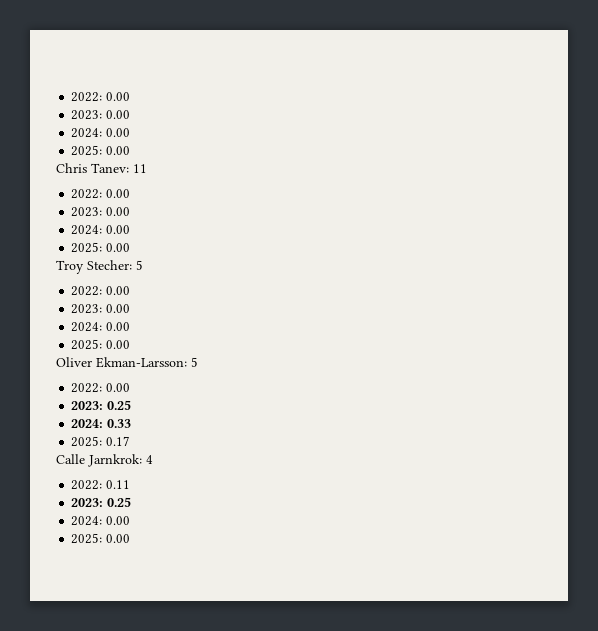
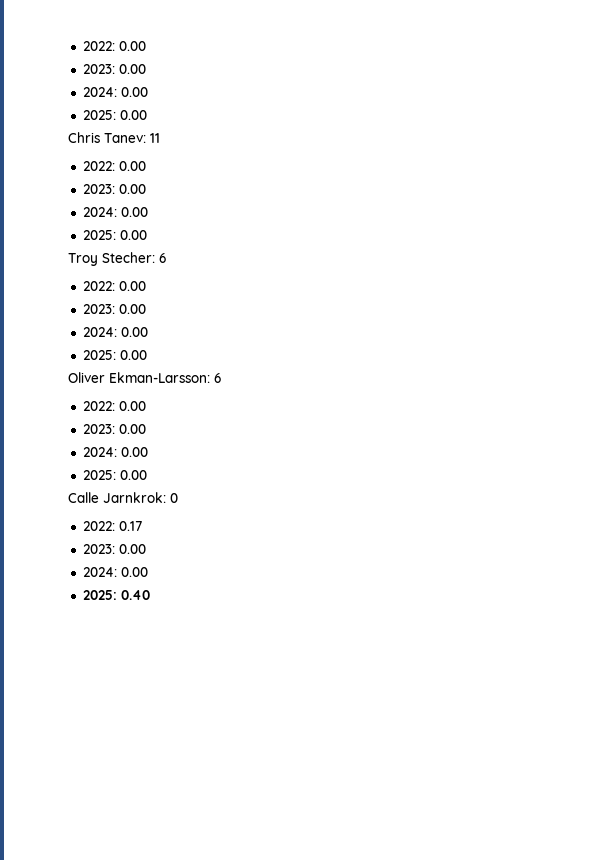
[136,260,143,270] 5 -> [159,253,166,263] 6
[191,357,198,367] [71,383,131,393] [71,400,132,410] [71,419,132,428] [71,436,131,447] [56,454,153,467] [71,480,131,490] [71,497,132,507] [71,516,131,526] [71,533,131,544] 5 // 2022: 0.00 // 2023: 0.25 // 2024: 0.33 // 2025: 0.17 // Calle Jarnkrok: 4 // 2022: 0.11 // 2023: 0.25 // 2024: 0.00 // 2025: 0.00 -> [214,373,221,383] [82,401,146,411] [82,424,146,434] [82,447,148,457] [82,470,147,480] [68,492,178,503] [82,521,142,531] [82,544,146,554] [82,567,148,577] [82,590,150,600] 6 // 2022: 0.00 // 2023: 0.00 // 2024: 0.00 // 2025: 0.00 // Calle Jarnkrok: 0 // 2022: 0.17 // 2023: 0.00 // 2024: 0.00 // 2025: 0.40

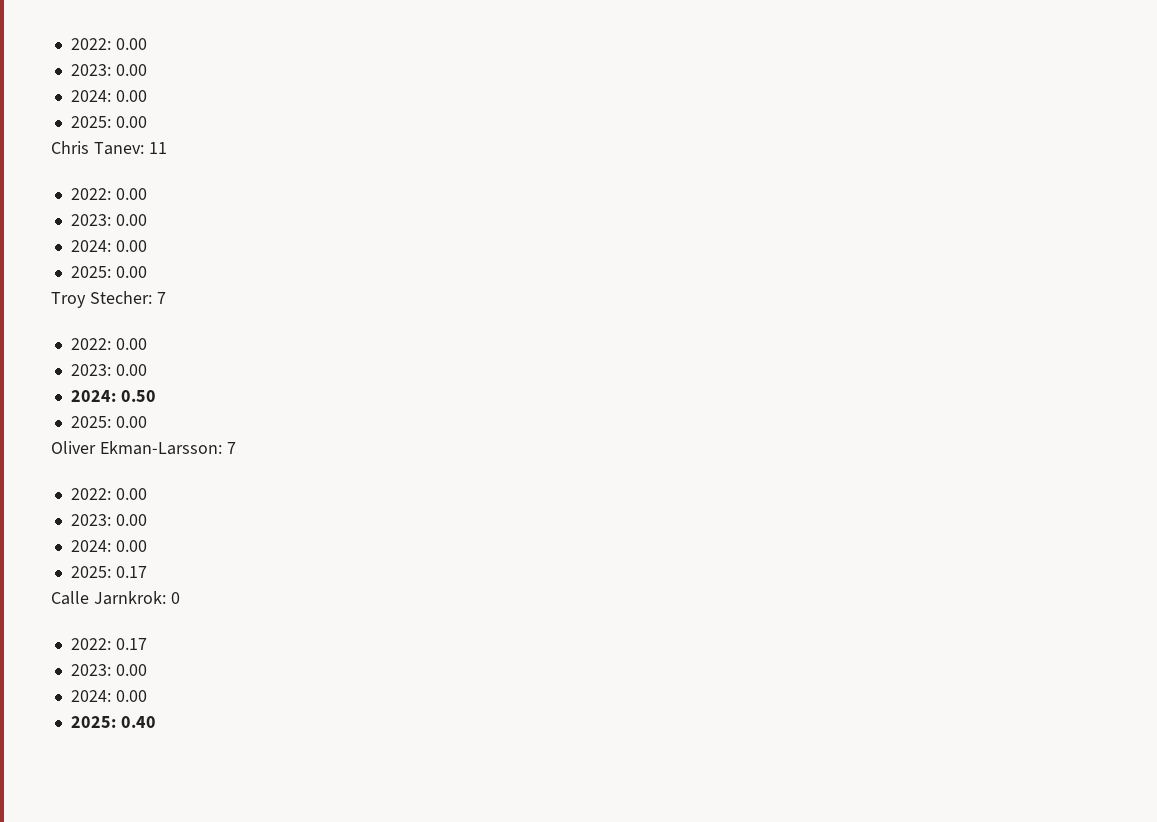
[159,253,166,263] [82,281,146,291] [82,304,146,314] [82,327,148,337] [82,350,147,360] [68,372,221,383] [82,401,146,411] [82,424,146,434] [82,447,148,457] [82,470,147,480] 6 // 2022: 0.00 // 2023: 0.00 // 2024: 0.00 // 2025: 0.00 // Oliver Ekman-Larsson: 6 // 2022: 0.00 // 2023: 0.00 // 2024: 0.00 // 2025: 0.00 -> [156,292,166,304] [70,338,147,350] [70,364,147,376] [70,390,156,402] [70,416,147,428] [51,441,236,455] [70,488,147,500] [70,514,147,526] [70,540,147,552] [70,566,147,578] 7 // 2022: 0.00 // 2023: 0.00 // 2024: 0.50 // 2025: 0.00 // Oliver Ekman-Larsson: 7 // 2022: 0.00 // 2023: 0.00 // 2024: 0.00 // 2025: 0.17

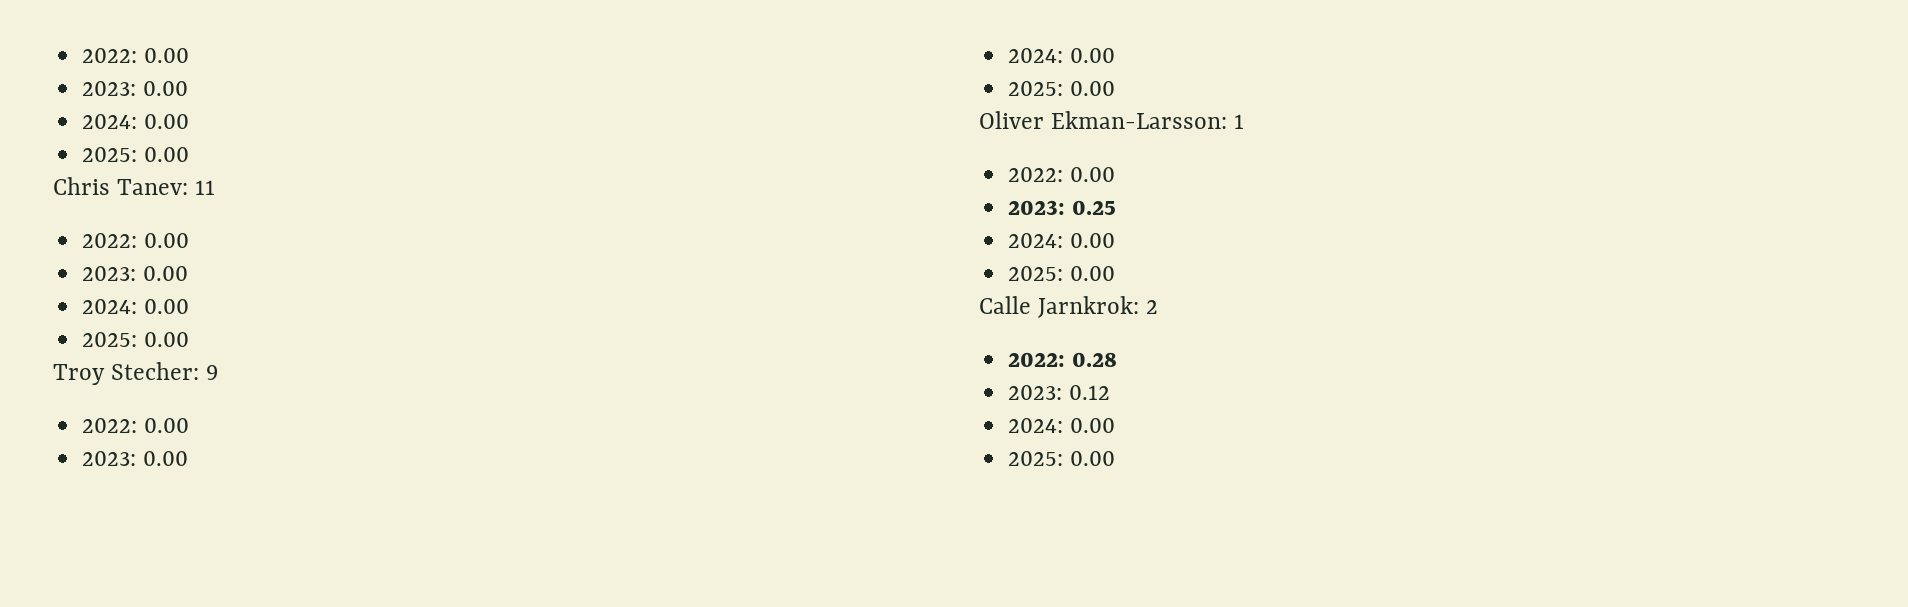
[156,292,166,304] [70,338,147,350] [70,364,147,376] [70,390,156,402] [70,416,147,428] [51,441,236,455] [70,488,147,500] [70,514,147,526] [70,540,147,552] [70,566,147,578] [51,591,180,605] [70,638,147,650] [70,664,147,676] [70,690,147,702] [70,716,156,728] 7 // 2022: 0.00 // 2023: 0.00 // 2024: 0.50 // 2025: 0.00 // Oliver Ekman-Larsson: 7 // 2022: 0.00 // 2023: 0.00 // 2024: 0.00 // 2025: 0.17 // Calle Jarnkrok: 0 // 2022: 0.17 // 2023: 0.00 // 2024: 0.00 // 2025: 0.40 -> [206,365,219,380] [82,418,190,433] [82,451,189,466] [1008,48,1116,63] [1008,81,1116,96] [979,111,1245,129] [1008,167,1116,182] [1008,200,1117,215] [1008,233,1116,248] [1008,266,1116,281] [979,296,1159,318] [1008,352,1118,367] [1008,385,1111,400] [1008,418,1116,433] [1008,451,1116,466] 9 // 2022: 0.00 // 2023: 0.00 // 2024: 0.00 // 2025: 0.00 // Oliver Ekman-Larsson: 1 // 2022: 0.00 // 2023: 0.25 // 2024: 0.00 // 2025: 0.00 // Calle Jarnkrok: 2 // 2022: 0.28 // 2023: 0.12 // 2024: 0.00 // 2025: 0.00

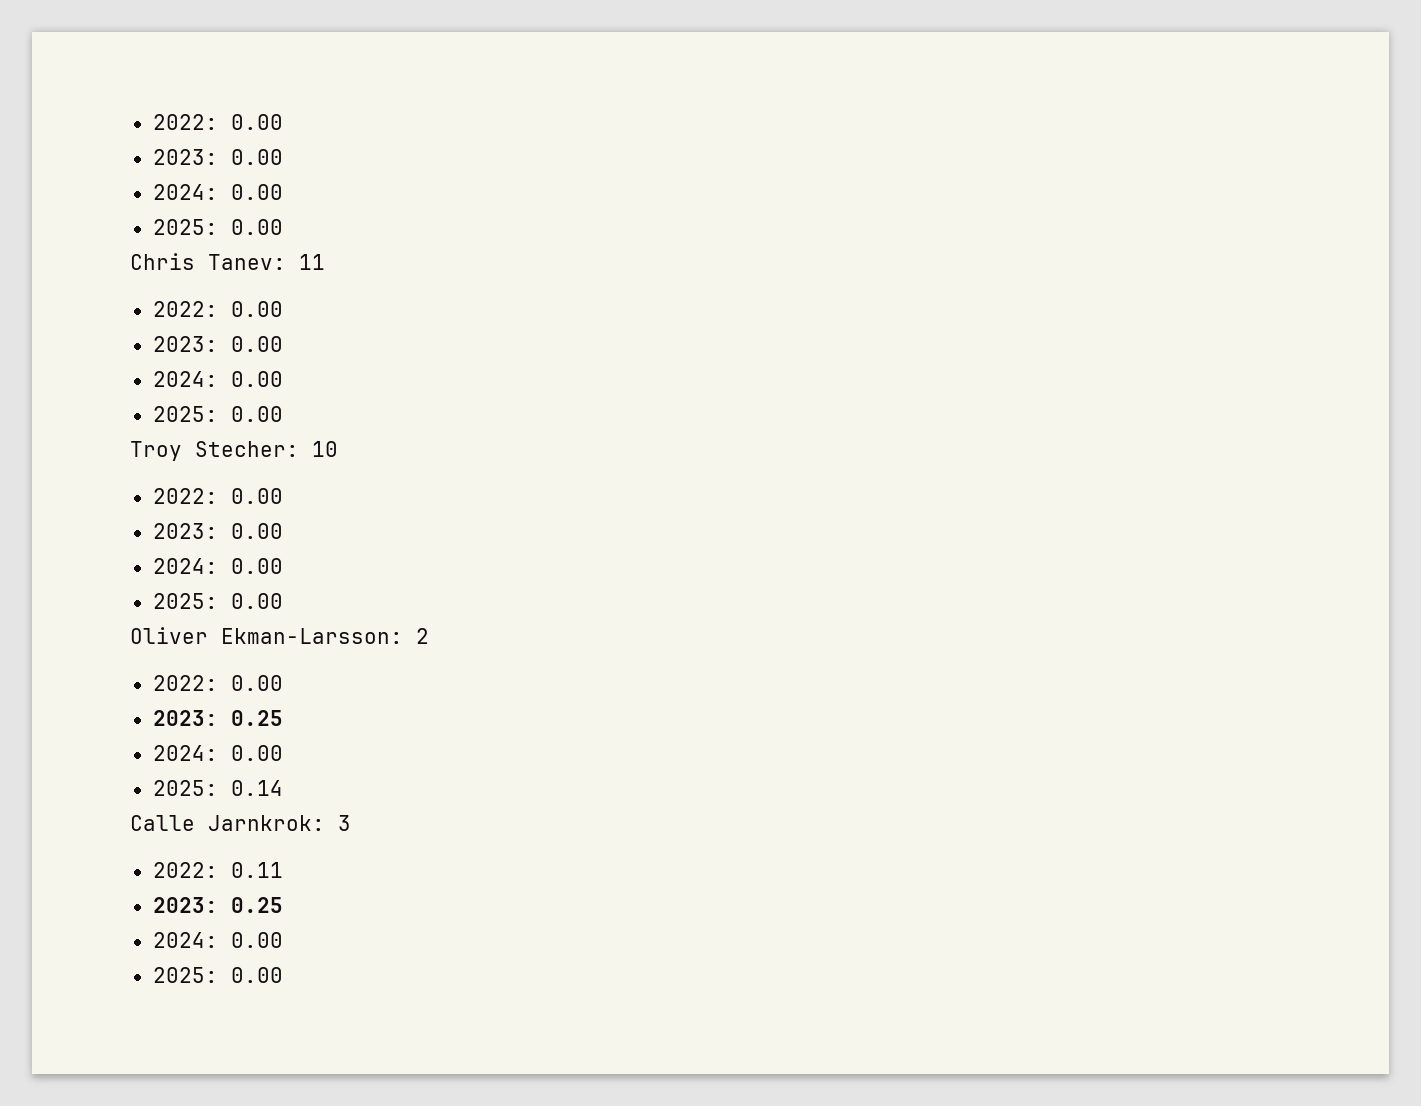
[206,365,219,380] 9 -> [312,441,338,457] 10
[1234,114,1245,129] 1 -> [416,628,429,644] 2
[1070,266,1116,281] 0.00 -> [230,780,283,796] 0.14
[1146,300,1159,314] [1008,352,1118,367] [1008,385,1111,400] 2 // 2022: 0.28 // 2023: 0.12 -> [338,815,351,831] [152,862,283,878] [152,897,283,913] 3 // 2022: 0.11 // 2023: 0.25

